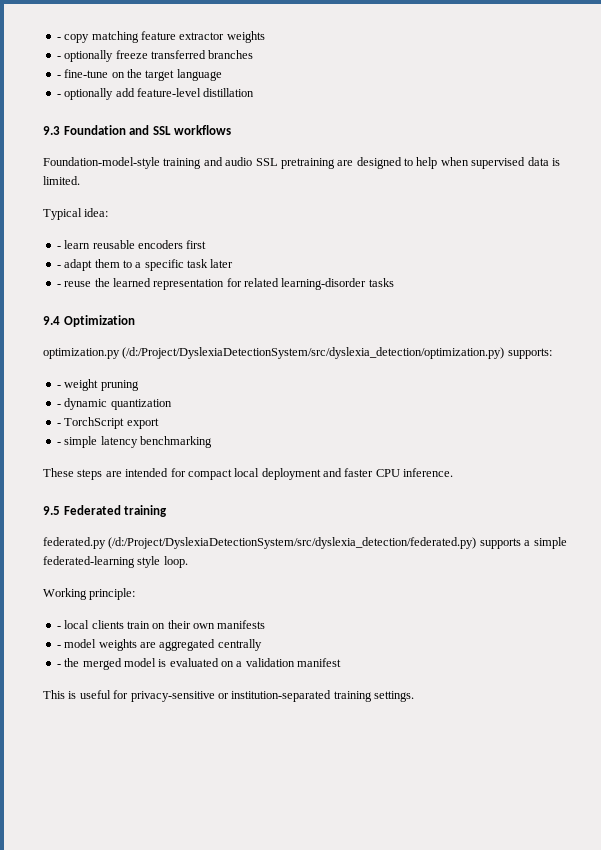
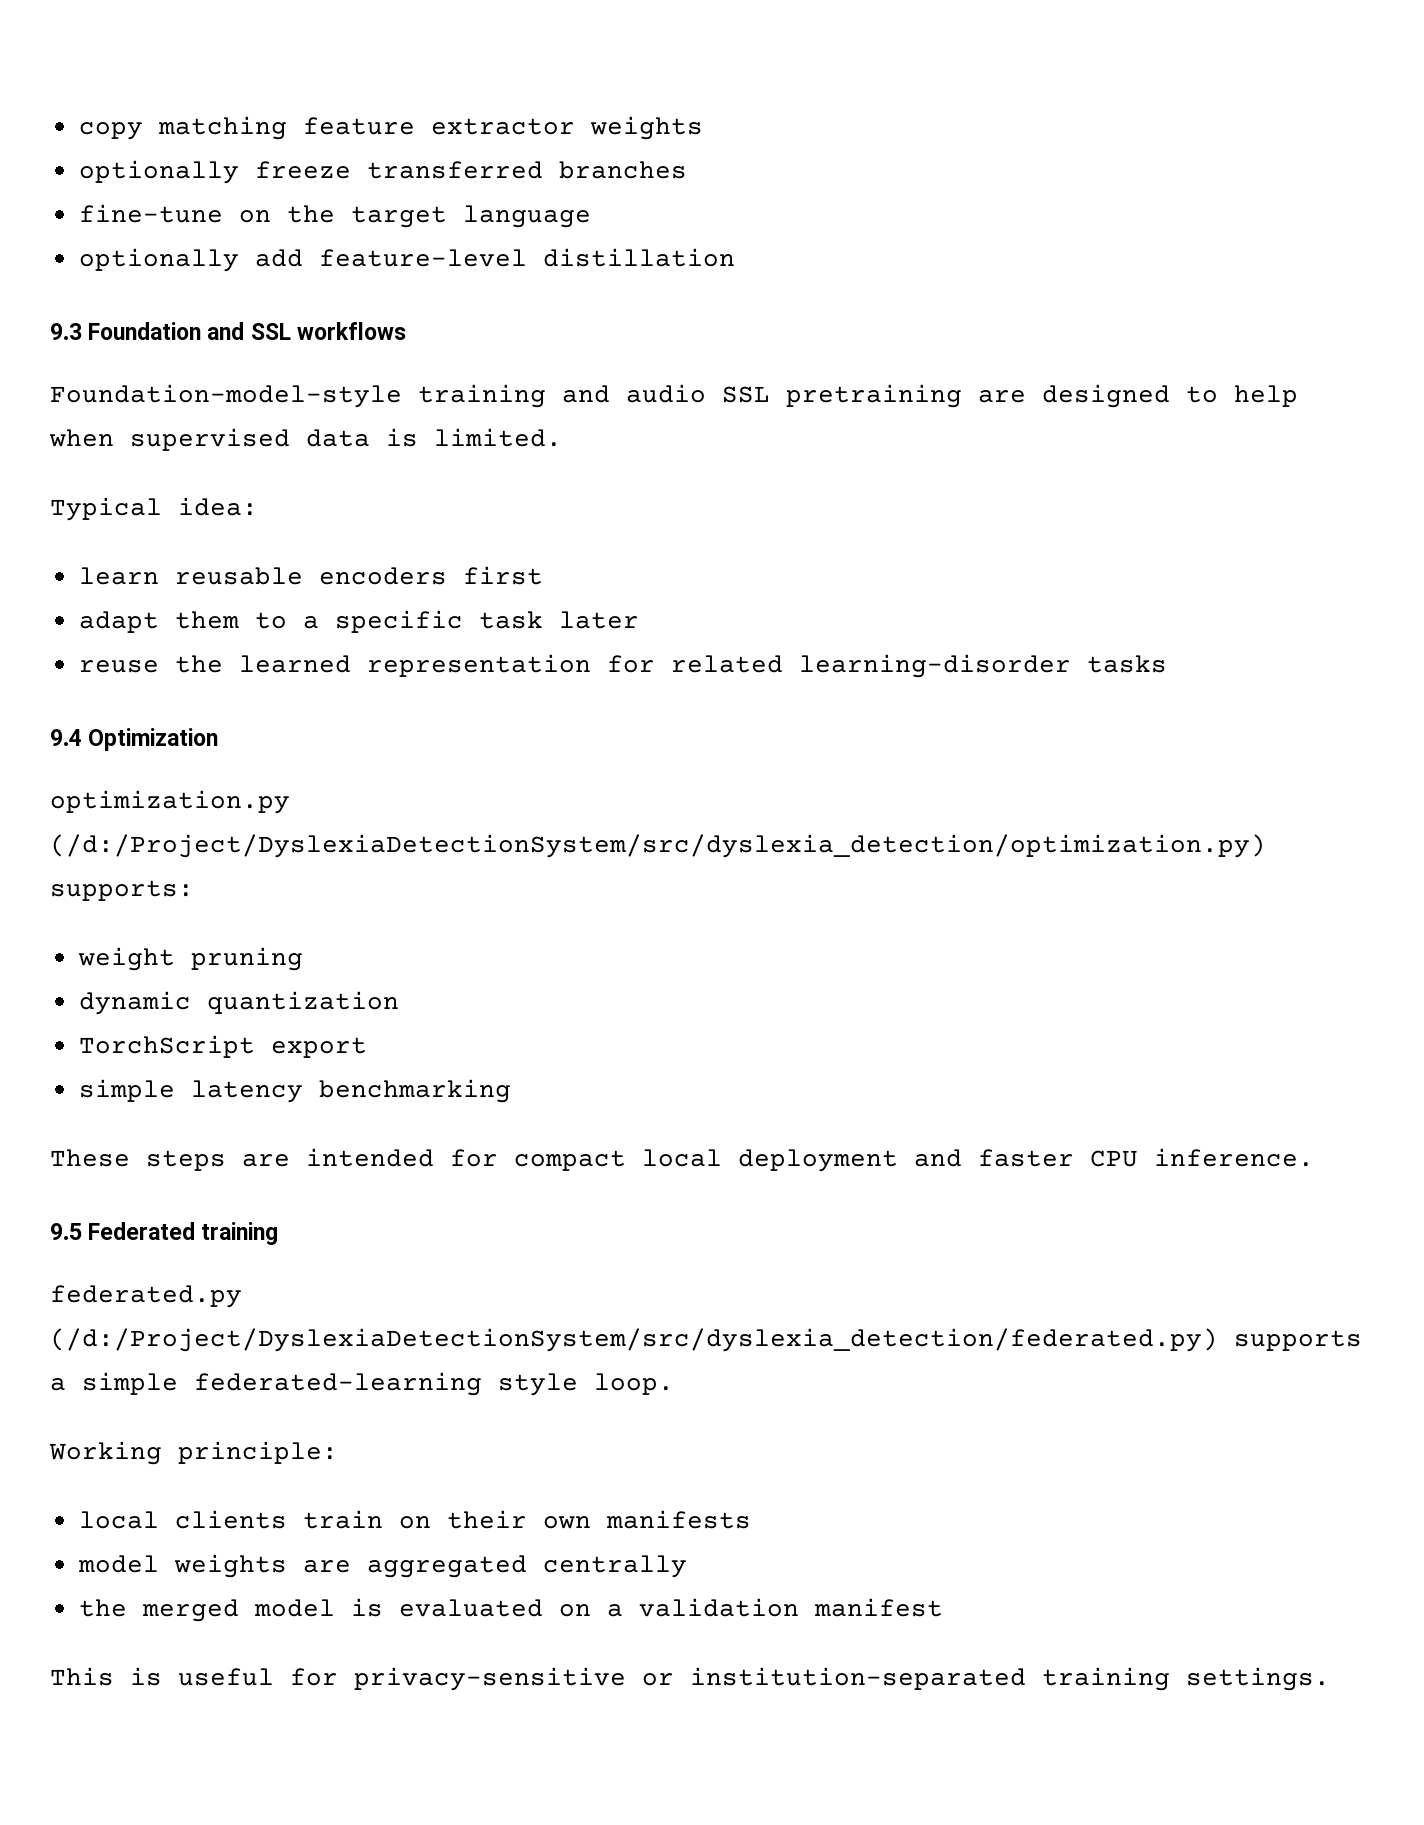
[56,37,61,40] - -> (78, 131) none
[56,56,61,59] - -> (703, 128) none
[56,75,61,78] - -> (687, 170) none
[56,94,61,97] - -> (591, 216) none
[56,246,61,249] - -> (258, 506) none
[56,265,61,268] - -> (543, 575) none
[56,284,61,287] - -> (639, 620) none
[56,385,61,388] - -> (194, 890) none
[56,404,61,407] - -> (303, 959) none
[56,423,61,426] - -> (399, 1002) none
[56,442,61,445] - -> (367, 1047) none
[56,626,61,629] - -> (338, 1452) none
[56,645,61,648] - -> (751, 1519) none
[56,664,61,667] - -> (687, 1566) none

